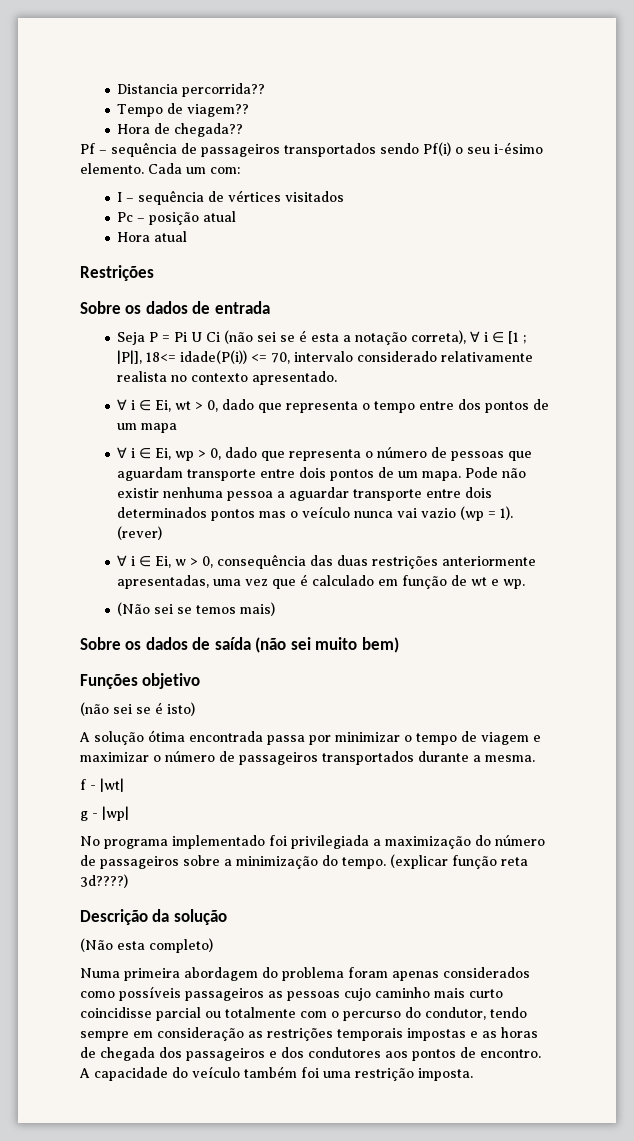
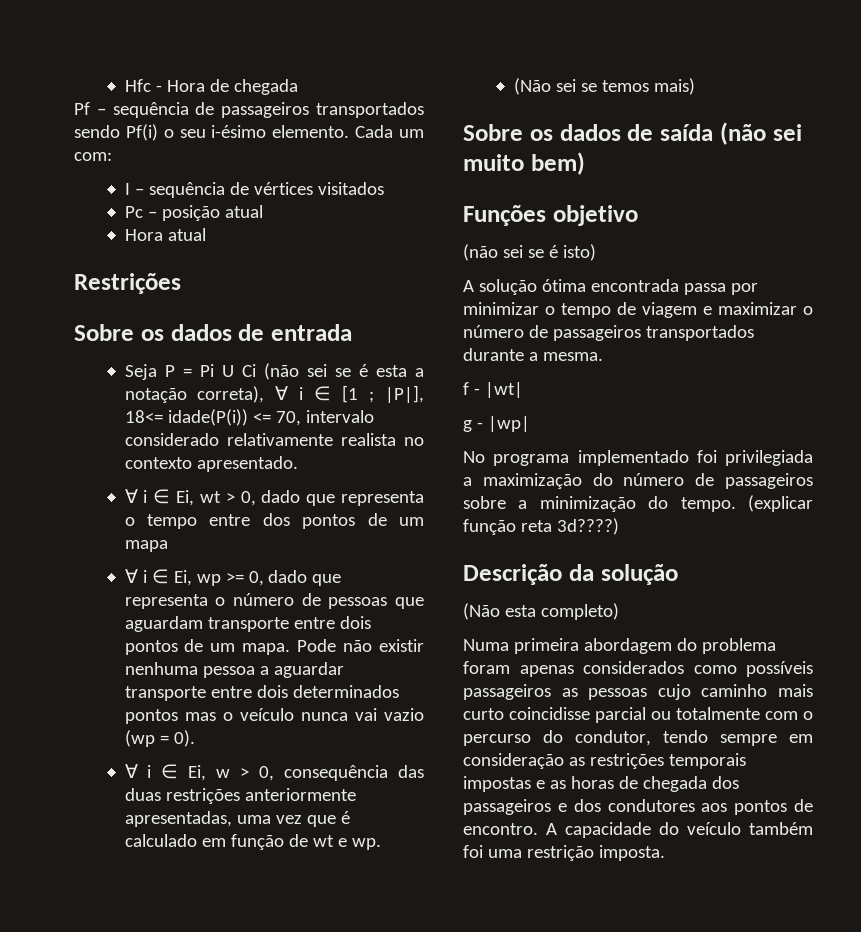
[117,83,266,97] [117,103,250,117] Distancia percorrida?? // Tempo de viagem?? // -> [124,79,162,92] Hfc -
[174,123,244,137] chegada?? -> [233,79,298,95] chegada
[198,450,207,458] > -> [225,573,244,583] >=
[500,506,514,520] [117,526,163,540] 1). (rever) -> [173,730,195,747] 0).

